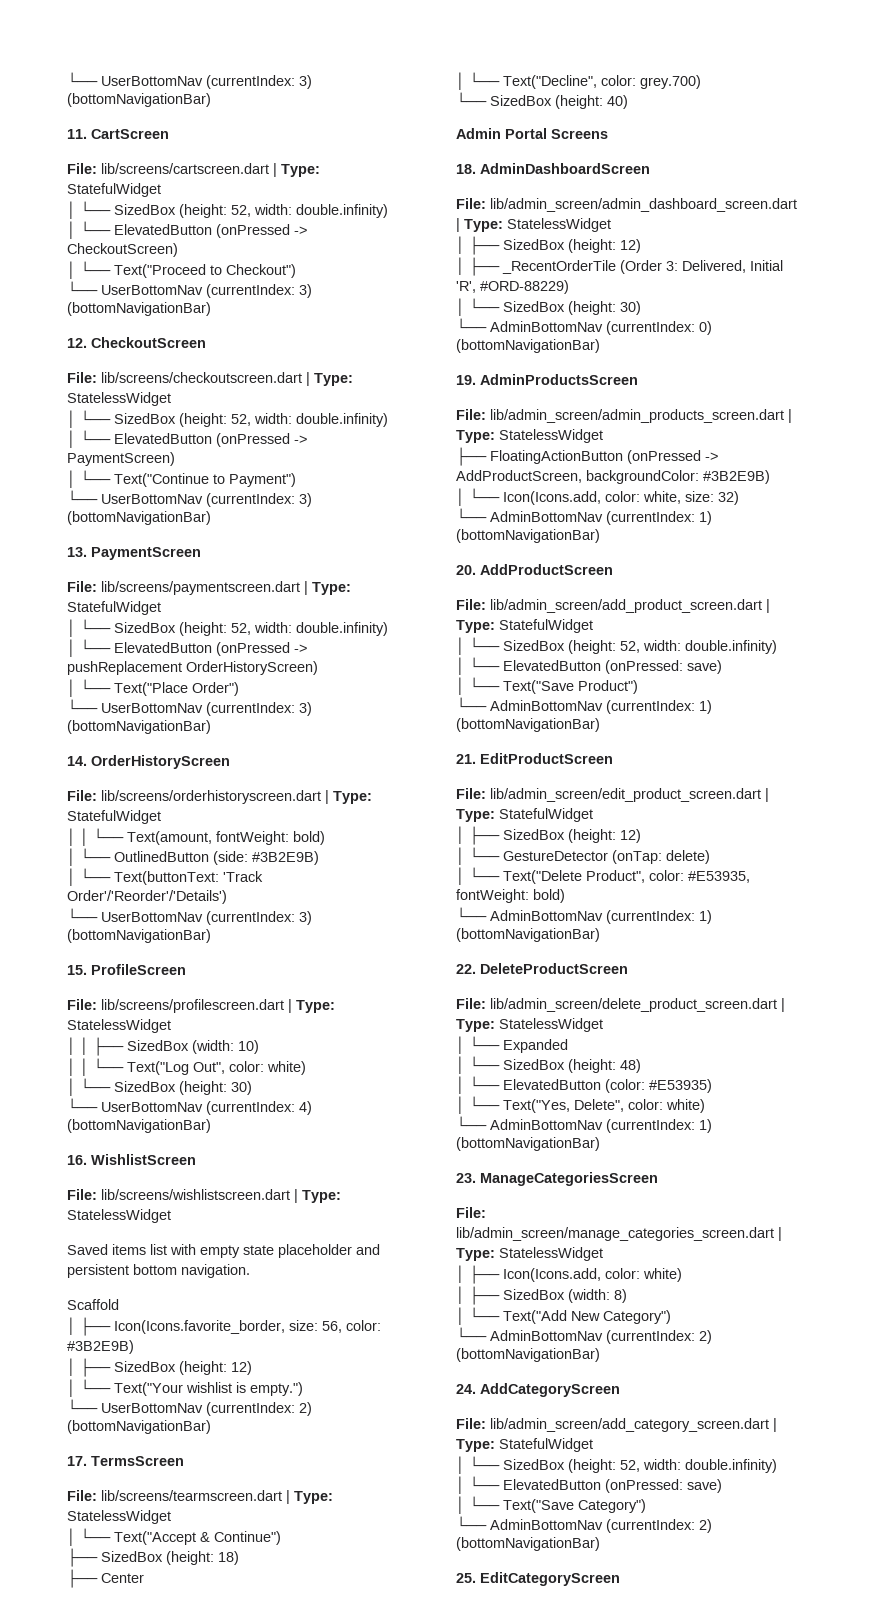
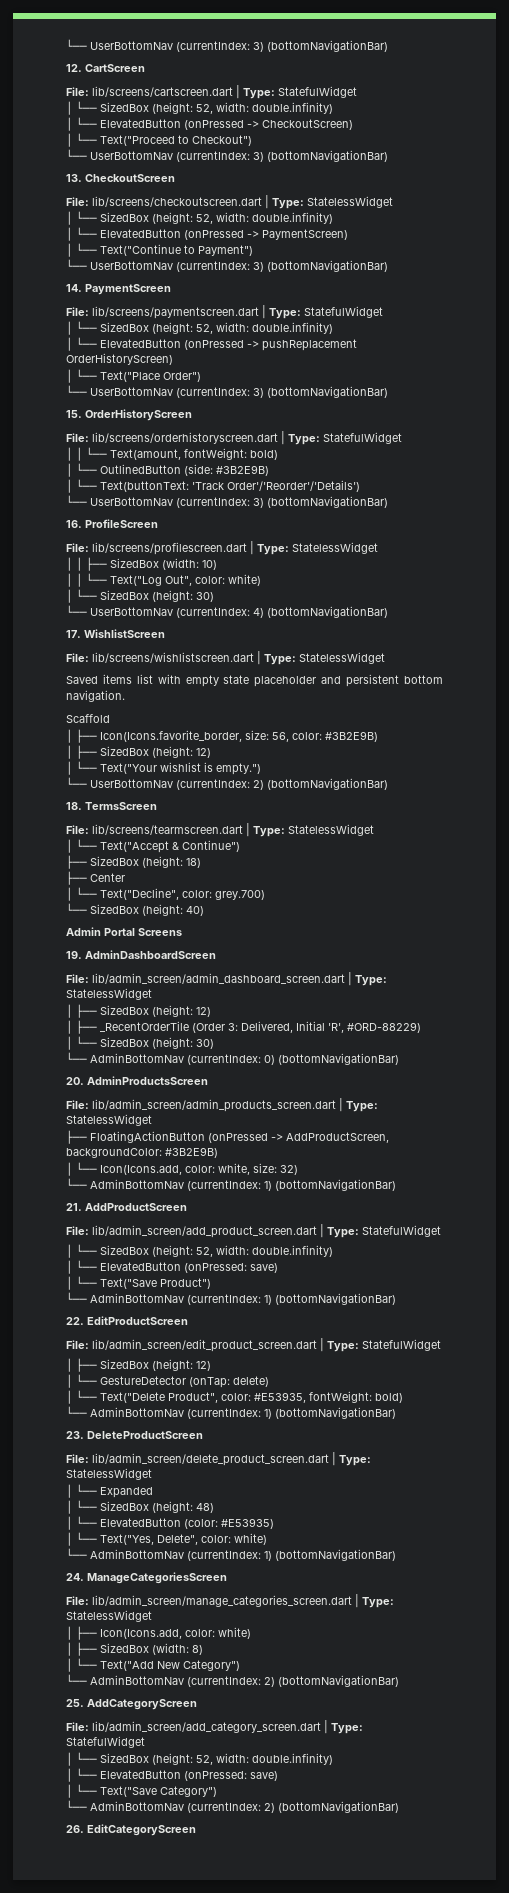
[67,72,312,89] [67,93,211,107] [67,129,87,139] └── UserBottomNav (currentIndex: 3) (bottomNavigationBar) // 11. -> [66,39,388,52] [66,64,82,72] └── UserBottomNav (currentIndex: 3) (bottomNavigationBar) // 12.
[67,338,87,348] 12. -> [66,174,82,182] 13.
[67,547,87,557] 13. -> [66,284,82,292] 14.
[67,756,87,766] 14. -> [66,410,82,418] 15.
[67,965,87,975] 15. -> [66,520,82,528] 16.
[67,1155,87,1165] 16. -> [66,630,81,638] 17.
[67,1456,87,1466] 17. -> [66,802,82,810] 18.
[456,164,476,174] 18. -> [66,951,82,959] 19.
[456,375,476,385] 19. -> [66,1077,84,1085] 20.
[456,565,476,575] 20. -> [66,1203,82,1211] 21.
[456,754,476,764] 21. -> [66,1317,84,1325] 22.
[456,964,476,974] 22. -> [66,1431,84,1439] 23.
[456,1173,476,1183] 23. -> [66,1573,84,1581] 24.
[456,1384,476,1394] 24. -> [66,1699,84,1707] 25.
[456,1573,476,1583] 25. -> [66,1825,84,1833] 26.

